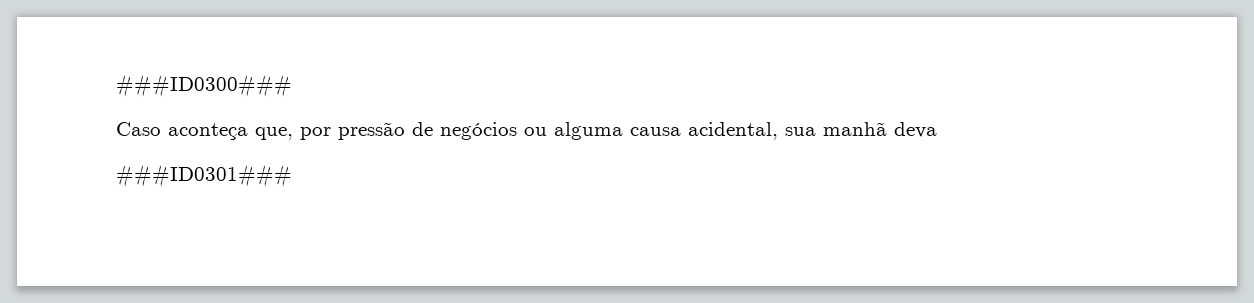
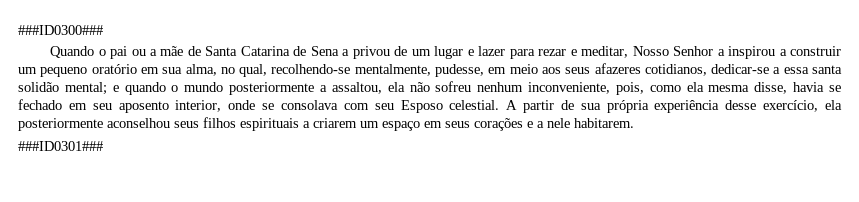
[116,122,937,140] Caso aconteça que, por pressão de negócios ou alguma causa acidental, sua manhã deva -> [50,46,842,59] [18,63,842,77] [18,81,842,95] [18,99,843,113] [18,117,634,131] Quando o pai ou a mãe de Santa Catarina de Sena a privou de um lugar e lazer para rezar e meditar, Nosso Senhor a inspirou a construir um pequeno oratório em sua alma, no qual, recolhendo-se mentalmente, pudesse, em meio aos seus afazeres cotidianos, dedicar-se a essa santa solidão mental; e quando o mundo posteriormente a assaltou, ela não sofreu nenhum inconveniente, pois, como ela mesma disse, havia se fechado em seu aposento interior, onde se consolava com seu Esposo celestial. A partir de sua própria experiência desse exercício, ela posteriormente aconselhou seus filhos espirituais a criarem um espaço em seus corações e a nele habitarem.

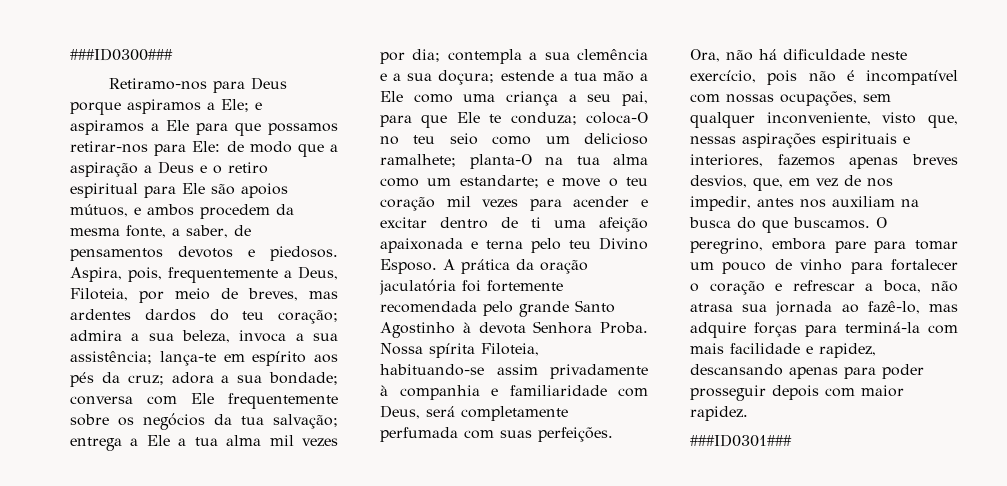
[50,46,842,59] [18,63,842,77] [18,81,842,95] [18,99,843,113] [18,117,634,131] Quando o pai ou a mãe de Santa Catarina de Sena a privou de um lugar e lazer para rezar e meditar, Nosso Senhor a inspirou a construir um pequeno oratório em sua alma, no qual, recolhendo-se mentalmente, pudesse, em meio aos seus afazeres cotidianos, dedicar-se a essa santa solidão mental; e quando o mundo posteriormente a assaltou, ela não sofreu nenhum inconveniente, pois, como ela mesma disse, havia se fechado em seu aposento interior, onde se consolava com seu Esposo celestial. A partir de sua própria experiência desse exercício, ela posteriormente aconselhou seus filhos espirituais a criarem um espaço em seus corações e a nele habitarem. -> [108,77,287,93] [70,99,262,115] [70,120,338,136] [70,141,338,157] [70,161,268,177] [70,183,288,198] [70,204,294,219] [70,225,251,238] [70,246,338,261] [70,266,338,283] [70,288,338,303] [70,309,338,324] [70,330,338,343] [70,351,338,366] [70,372,338,387] [70,393,338,409] [70,413,338,430] [70,435,338,451] [380,49,648,64] [380,70,648,85] [380,91,648,106] [380,112,648,128] [380,133,648,145] [380,154,648,169] [380,175,648,188] [380,196,648,211] [380,217,648,232] [380,237,648,253] [380,259,588,274] [379,279,563,295] [380,300,615,317] [380,321,648,338] [380,343,539,358] [380,364,648,379] [380,385,648,400] [380,405,568,421] [380,427,613,442] [690,49,907,62] [690,70,958,85] [690,91,891,106] [690,112,958,128] [690,133,910,148] [690,154,958,169] [690,175,893,191] [690,196,919,211] [689,217,887,233] [690,238,958,254] [690,259,958,274] [690,280,958,295] [690,301,958,316] [690,322,958,338] [690,343,876,358] [690,364,924,379] [690,385,904,401] [690,406,748,421] Retiramo-nos para Deus porque aspiramos a Ele; e aspiramos a Ele para que possamos retirar-nos para Ele: de modo que a aspiração a Deus e o retiro espiritual para Ele são apoios mútuos, e ambos procedem da mesma fonte, a saber, de pensamentos devotos e piedosos. Aspira, pois, frequentemente a Deus, Filoteia, por meio de breves, mas ardentes dardos do teu coração; admira a sua beleza, invoca a sua assistência; lança-te em espírito aos pés da cruz; adora a sua bondade; conversa com Ele frequentemente sobre os negócios da tua salvação; entrega a Ele a tua alma mil vezes por dia; contempla a sua clemência e a sua doçura; estende a tua mão a Ele como uma criança a seu pai, para que Ele te conduza; coloca-O no teu seio como um delicioso ramalhete; planta-O na tua alma como um estandarte; e move o teu coração mil vezes para acender e excitar dentro de ti uma afeição apaixonada e terna pelo teu Divino Esposo. A prática da oração jaculatória foi fortemente recomendada pelo grande Santo Agostinho à devota Senhora Proba. Nossa spírita Filoteia, habituando-se assim privadamente à companhia e familiaridade com Deus, será completamente perfumada com suas perfeições. Ora, não há dificuldade neste exercício, pois não é incompatível com nossas ocupações, sem qualquer inconveniente, visto que, nessas aspirações espirituais e interiores, fazemos apenas breves desvios, que, em vez de nos impedir, antes nos auxiliam na busca do que buscamos. O peregrino, embora pare para tomar um pouco de vinho para fortalecer o coração e refrescar a boca, não atrasa sua jornada ao fazê-lo, mas adquire forças para terminá-la com mais facilidade e rapidez, descansando apenas para poder prosseguir depois com maior rapidez.

